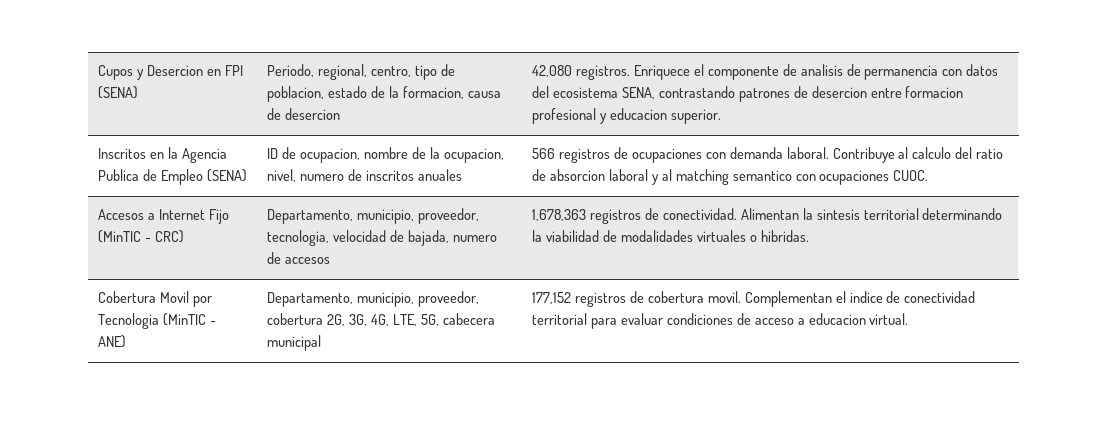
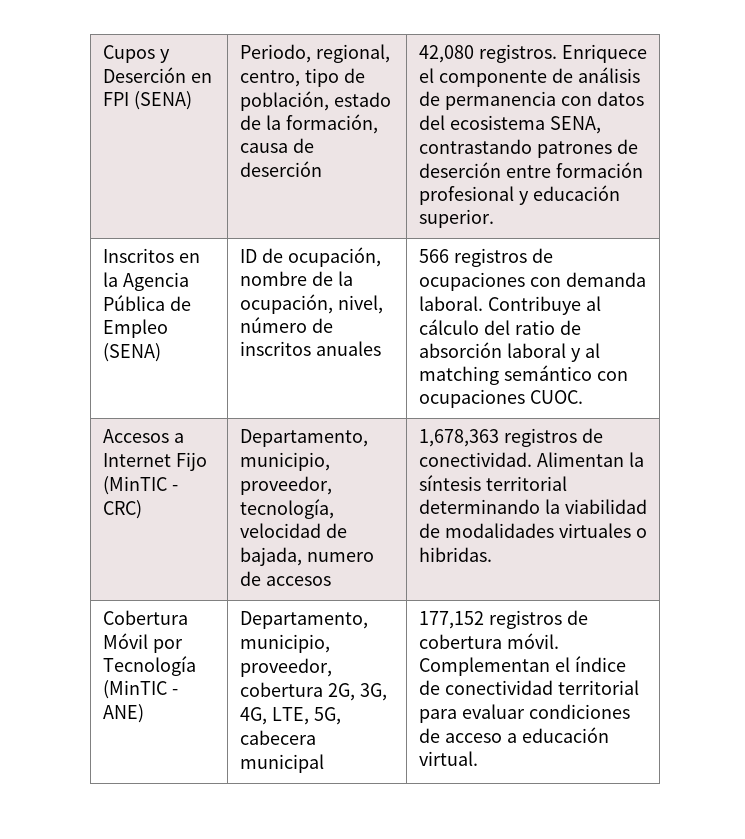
[146,65,203,76] Desercion -> [103,67,187,83] Deserción
[267,86,325,102] poblacion, -> [240,91,330,111] población,
[402,86,464,99] formacion, -> [285,114,378,134] formación,
[285,108,341,120] desercion -> [240,161,323,177] deserción
[800,64,843,76] analisis -> [577,67,640,83] análisis
[811,86,964,98] desercion entre formacion -> [419,162,643,178] deserción entre formación
[609,108,667,120] educacion -> [532,185,620,201] educación
[98,169,140,181] Publica -> [103,295,166,311] Pública
[299,148,360,163] ocupacion, -> [287,247,381,267] ocupación,
[443,148,504,163] [267,169,345,182] ocupacion, nivel, numero -> [240,294,383,314] [240,317,308,333] ocupación, nivel, número
[912,147,952,159] calculo -> [419,319,480,335] cálculo
[550,169,606,181] absorcion -> [419,342,503,358] absorción
[732,170,792,181] semantico -> [503,365,592,381] semántico
[267,230,330,246] tecnologia, -> [240,499,335,519] tecnología,
[816,209,860,220] sintesis -> [419,475,482,491] síntesis
[160,291,212,307] [98,313,160,329] Movil por Tecnologia -> [103,633,183,653] [103,656,197,676] Móvil por Tecnología
[707,291,741,303] movil. -> [506,633,559,649] móvil.
[849,291,883,303] indice -> [574,656,626,672] índice
[808,313,866,325] educacion -> [521,727,609,743] educación

